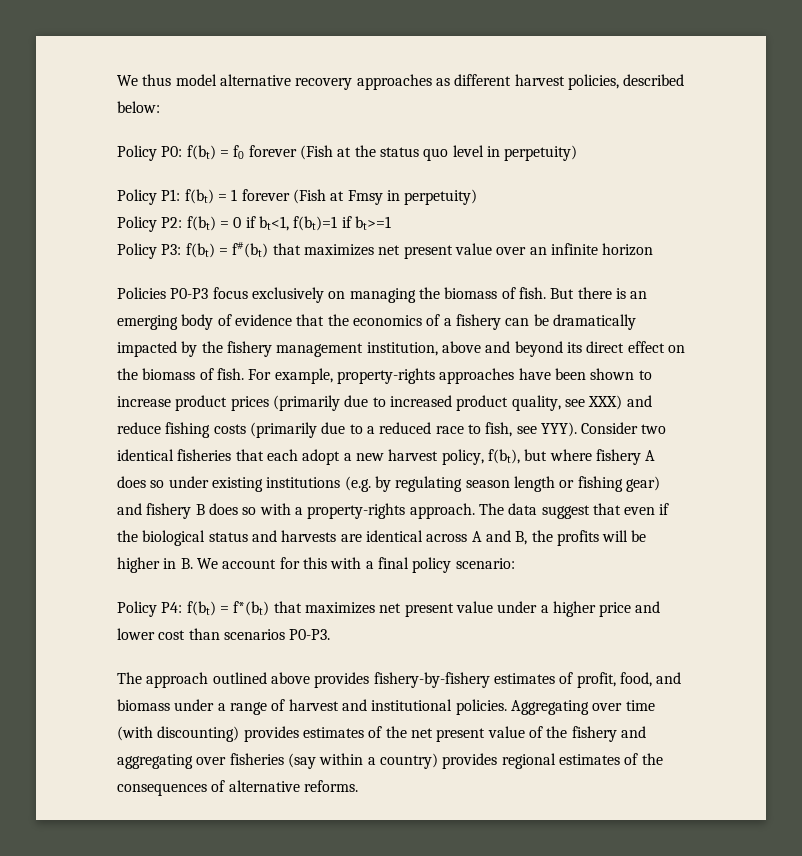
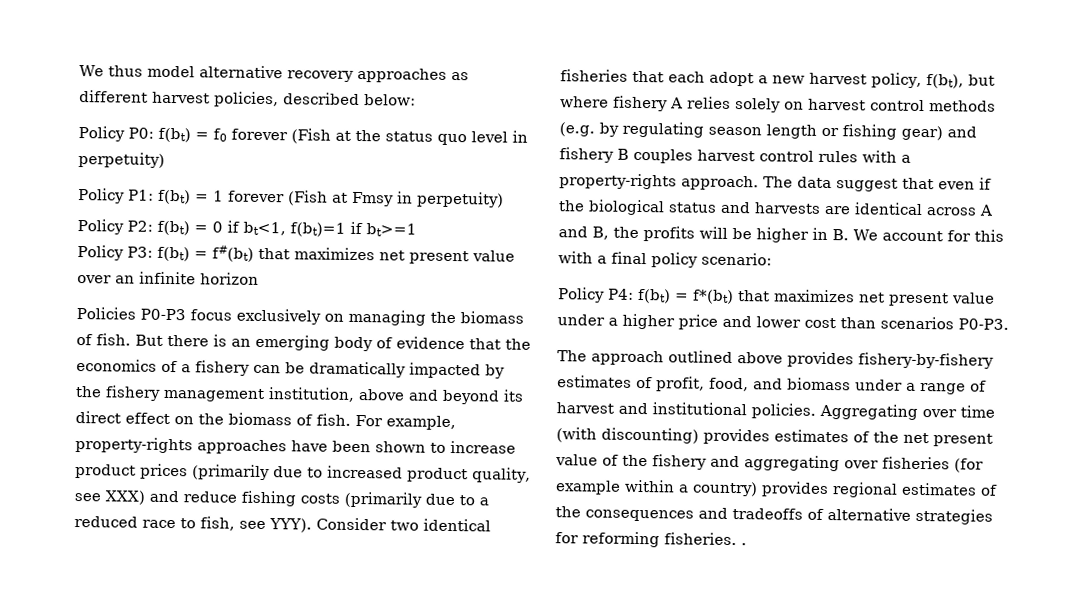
[117,476,341,492] does so under existing institutions -> [687,96,996,113] relies solely on harvest control methods
[208,503,257,515] does so -> [633,148,858,164] couples harvest control rules
[287,753,316,769] (say -> [954,458,984,473] [555,480,621,495] (for example
[211,780,358,792] of alternative reforms. -> [698,507,993,525] [555,531,747,548] and tradeoffs of alternative strategies for reforming fisheries. .

